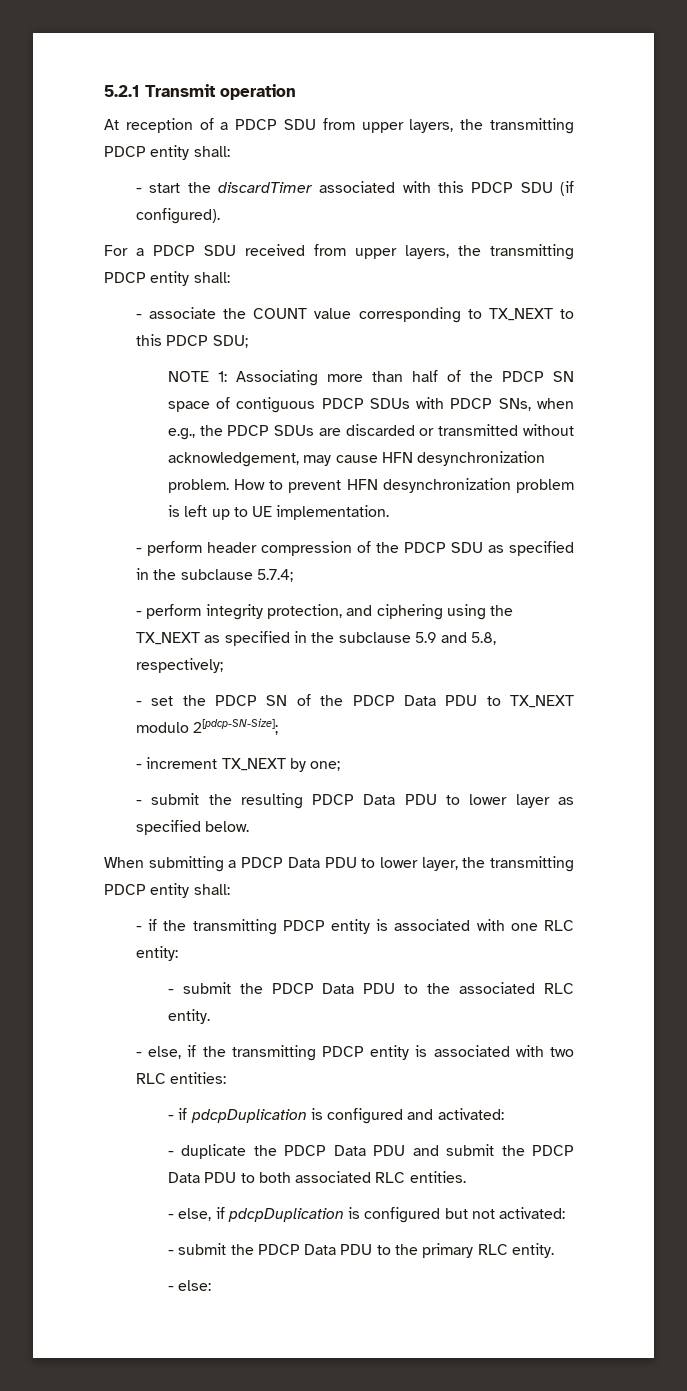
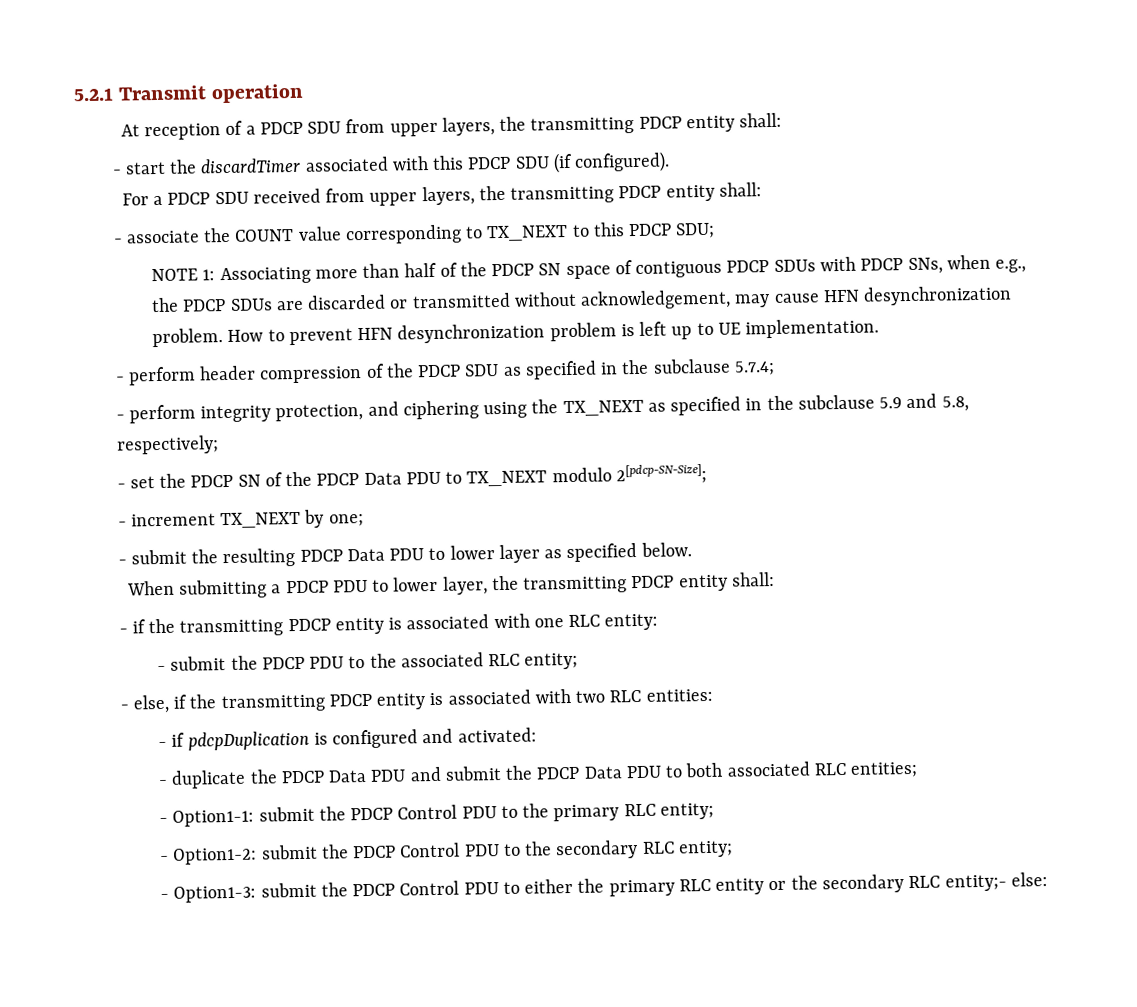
[287,857,320,868] Data -> (329, 587) none
[322,983,355,994] Data -> (305, 663) none
[167,1009,210,1024] entity. -> [524,652,579,670] entity;
[409,1171,466,1183] [167,1207,566,1223] [167,1243,337,1255] entities. // - else, if pdcpDuplication is configured but not activated: // - submit the PDCP Data -> [850,761,919,778] [158,804,458,827] entities; // - Option1-1: submit the PDCP Control
[512,1243,555,1258] [167,1286,174,1291] entity. // - -> [659,802,714,820] [159,840,733,865] [159,874,1007,903] entity; // - Option1-2: submit the PDCP Control PDU to the secondary RLC entity; // - Option1-3: submit the PDCP Control PDU to either the primary RLC entity or the secondary RLC entity;-

